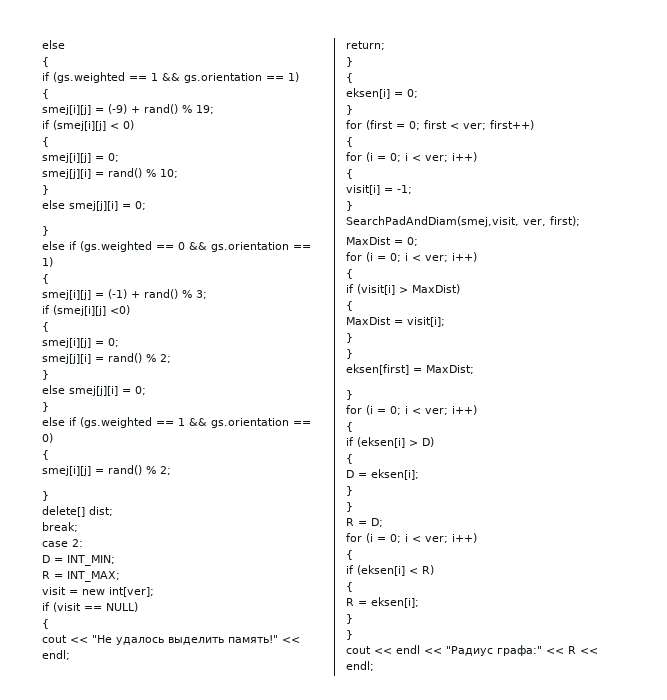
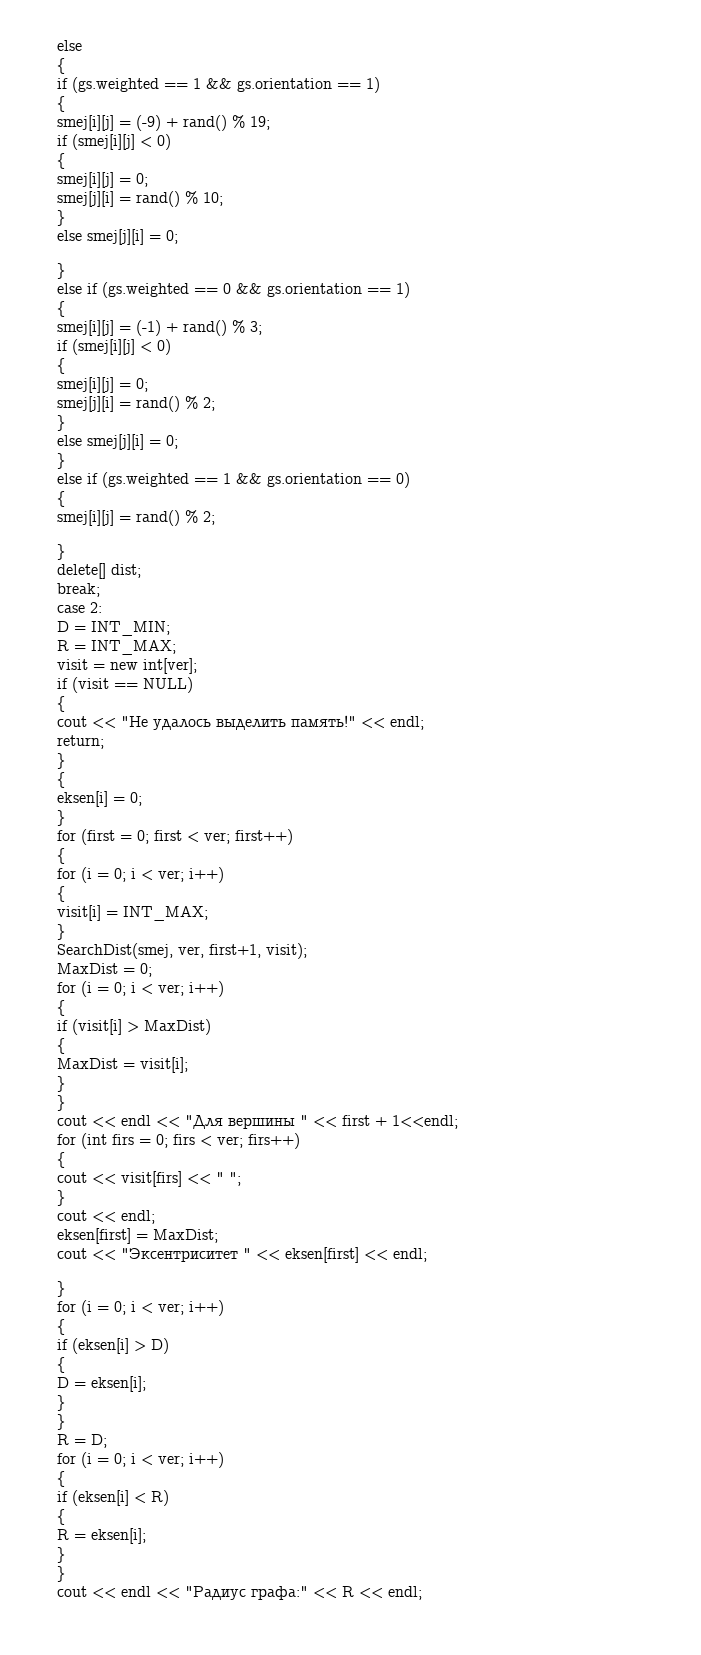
[110,305,130,315] <0) -> [140,339,171,355] < 0)
[397,185,412,194] [346,201,353,211] [346,216,580,227] -1; // } // SearchPadAndDiam(smej,visit, ver, first); -> [123,906,208,921] [57,924,65,940] [57,943,307,959] INT_MAX; // } // SearchDist(smej, ver, first+1, visit);
[346,364,474,375] eksen[first] = MaxDist; -> [57,1115,458,1129] [57,1133,300,1149] [57,1152,65,1168] [57,1171,241,1187] [57,1190,65,1206] [57,1210,155,1224] [57,1228,218,1244] [57,1247,427,1263] cout << endl << "Для вершины " << first + 1<<endl; // for (int firs = 0; firs < ver; firs++) // { // cout << visit[firs] << " "; // } // cout << endl; // eksen[first] = MaxDist; // cout << "Эксентриситет " << eksen[first] << endl;

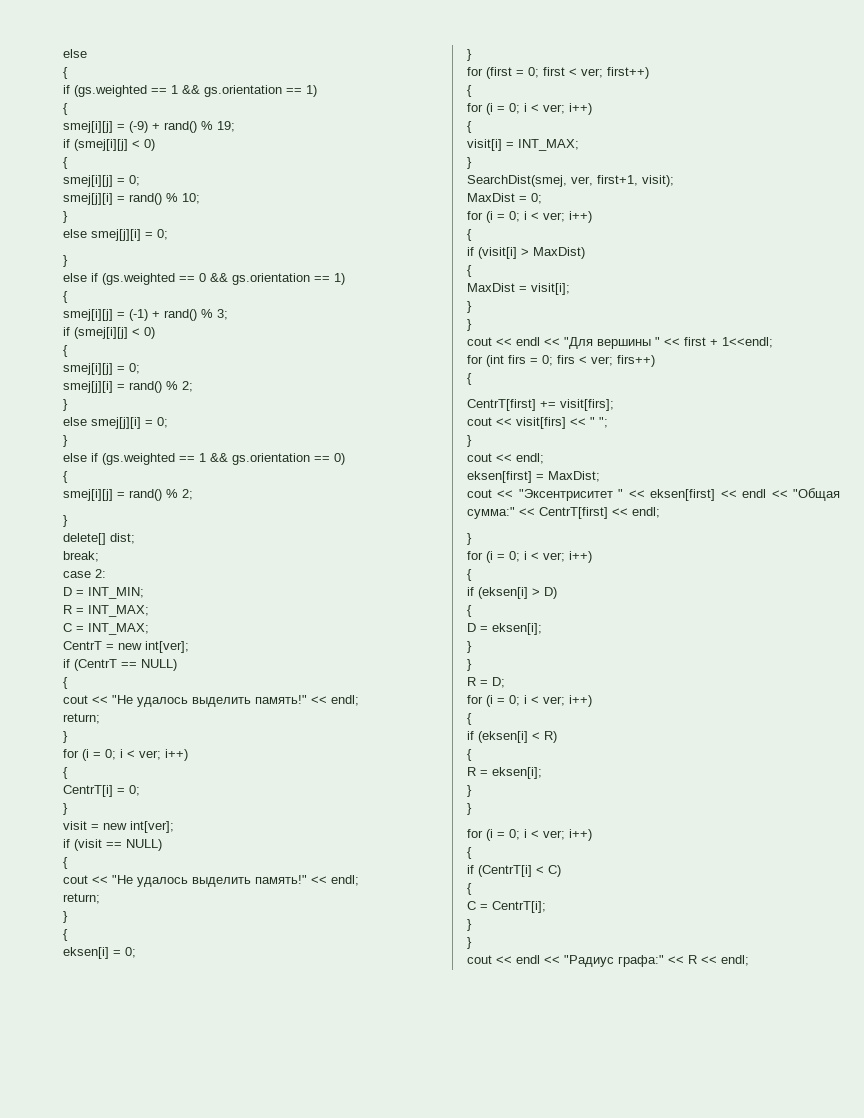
(176, 647) none -> [63,623,149,635] [63,641,189,653] [63,659,177,671] [63,677,68,689] [63,695,359,707] [63,713,100,724] [63,731,68,743] [63,749,188,761] [63,767,68,779] [63,785,140,797] [63,803,68,815] // C = INT_MAX; // CentrT = new int[ver]; // if (CentrT == NULL) // { // cout << "Не удалось выделить память!" << endl; // return; // } // for (i = 0; i < ver; i++) // { // CentrT[i] = 0; // }
(65, 1160) none -> [467,399,614,411] // CentrT[first] += visit[firs];
(388, 1255) none -> [742,488,841,501] [467,507,628,519] endl << "Общая сумма:" << CentrT[first] <<
(65, 1574) none -> [467,829,592,841] [467,847,472,859] [467,865,561,877] [467,883,472,895] [467,901,546,913] [467,919,472,931] [467,937,472,949] // for (i = 0; i < ver; i++) // { // if (CentrT[i] < C) // { // C = CentrT[i]; // } // }

